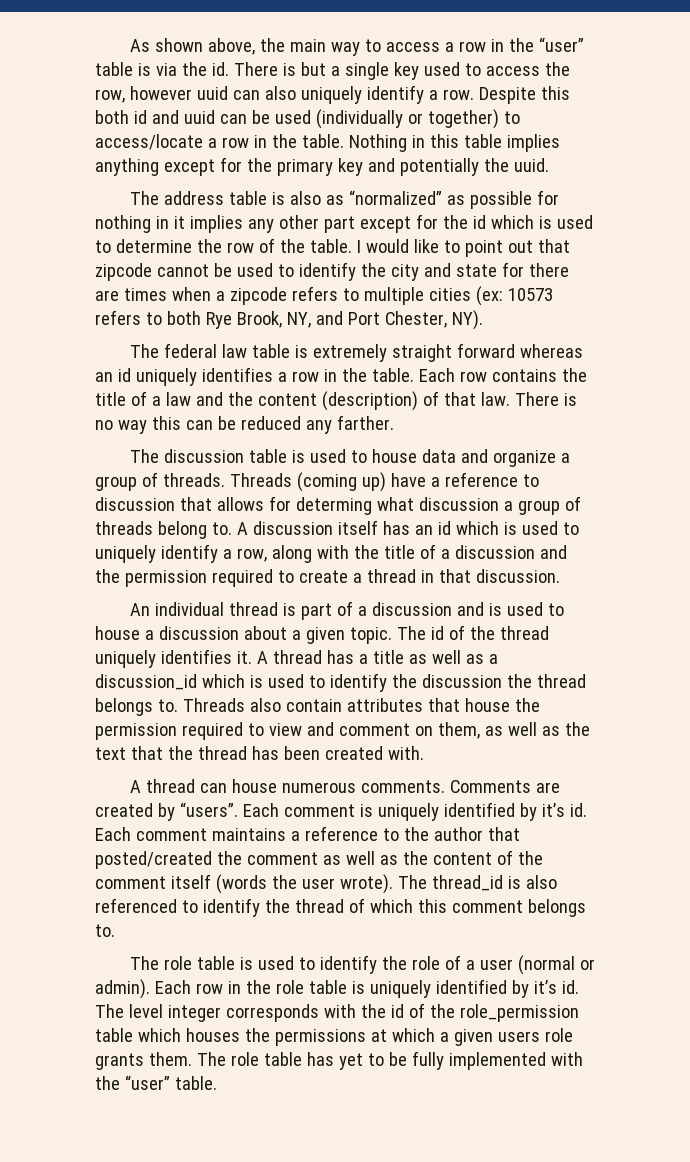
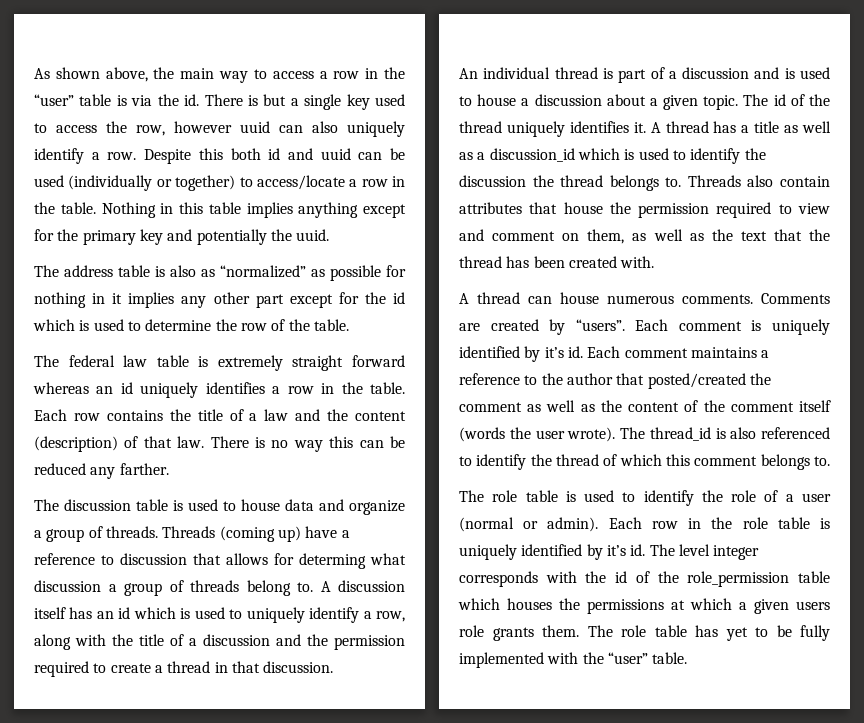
[356,239,570,257] [95,262,569,281] [95,286,553,306] [95,310,483,330] I would like to point out that zipcode cannot be used to identify the city and state for there are times when a zipcode refers to multiple cities (ex: 10573 refers to both Rye Brook, NY, and Port Chester, NY). -> (349, 325) none

